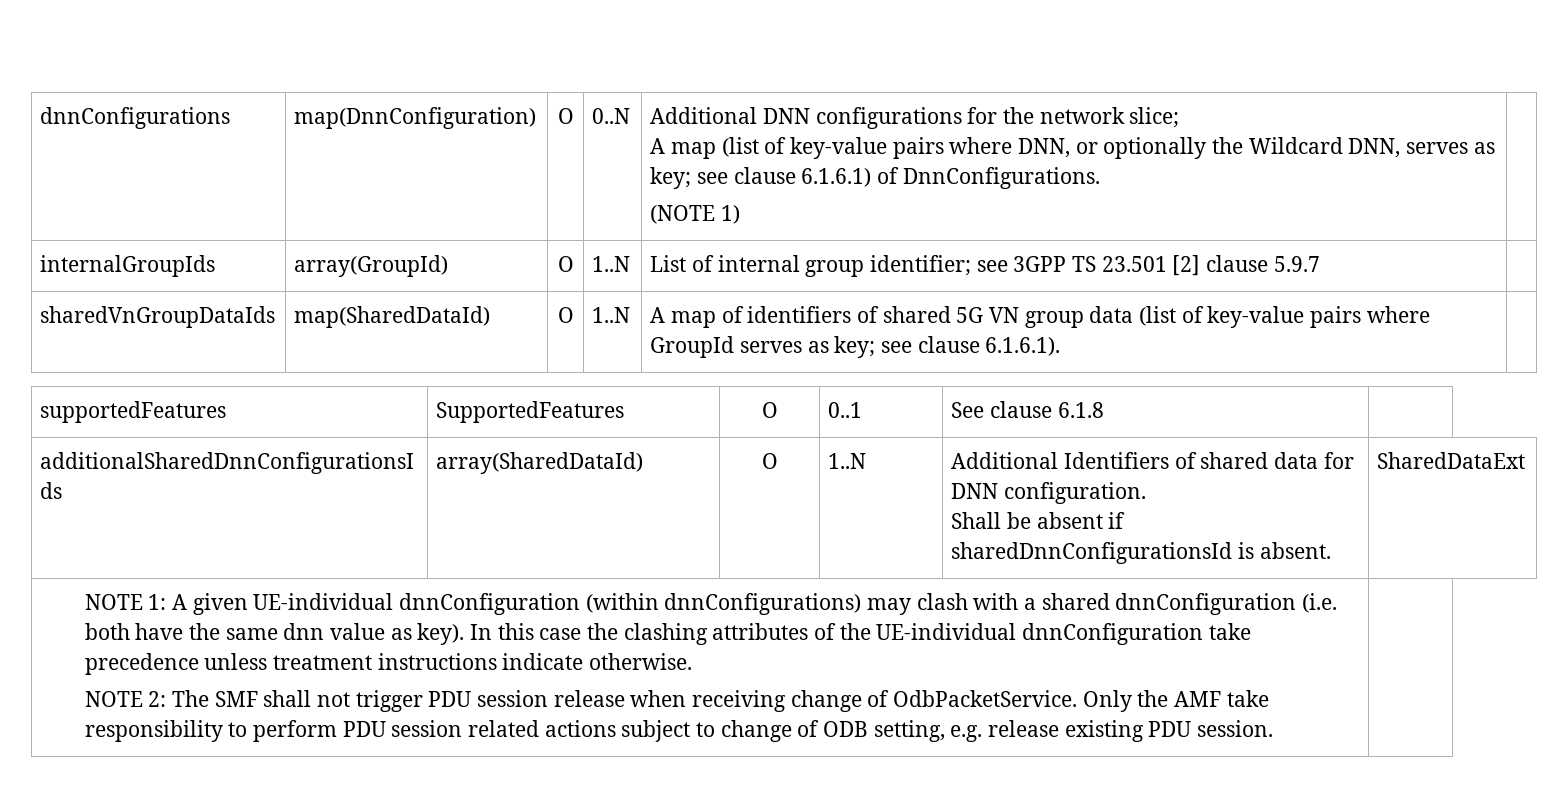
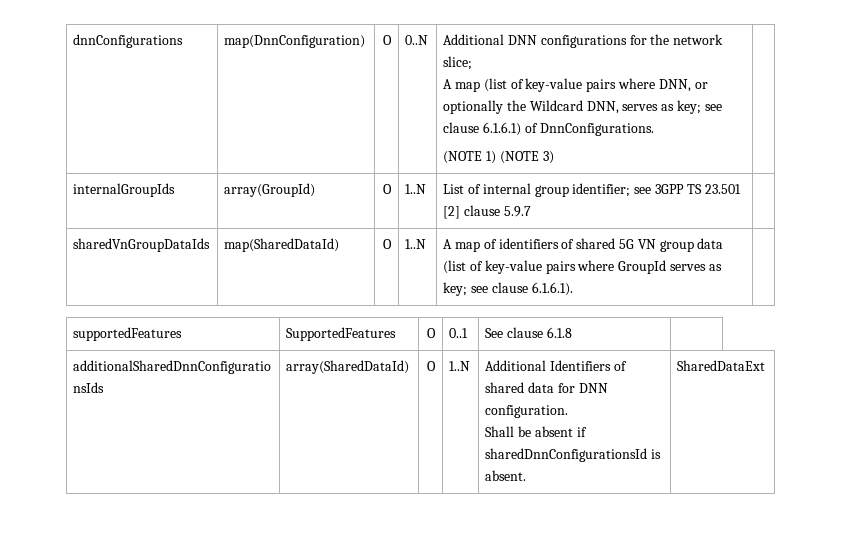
(741, 214) none -> [499,151,554,164] (NOTE 3)
[84,593,1338,615] [84,623,1251,645] [84,653,693,675] [84,690,1269,712] [84,720,1274,742] // NOTE 1: A given UE-individual dnnConfiguration (within dnnConfigurations) may clash with a shared dnnConfiguration (i.e. both have the same dnn value as key). In this case the clashing attributes of the UE-individual dnnConfiguration take precedence unless treatment instructions indicate otherwise. // NOTE 2: The SMF shall not trigger PDU session release when receiving change of OdbPacketService. Only the AMF take responsibility to perform PDU session related actions subject to change of ODB setting, e.g. release existing PDU session. | -> (766, 365) none

